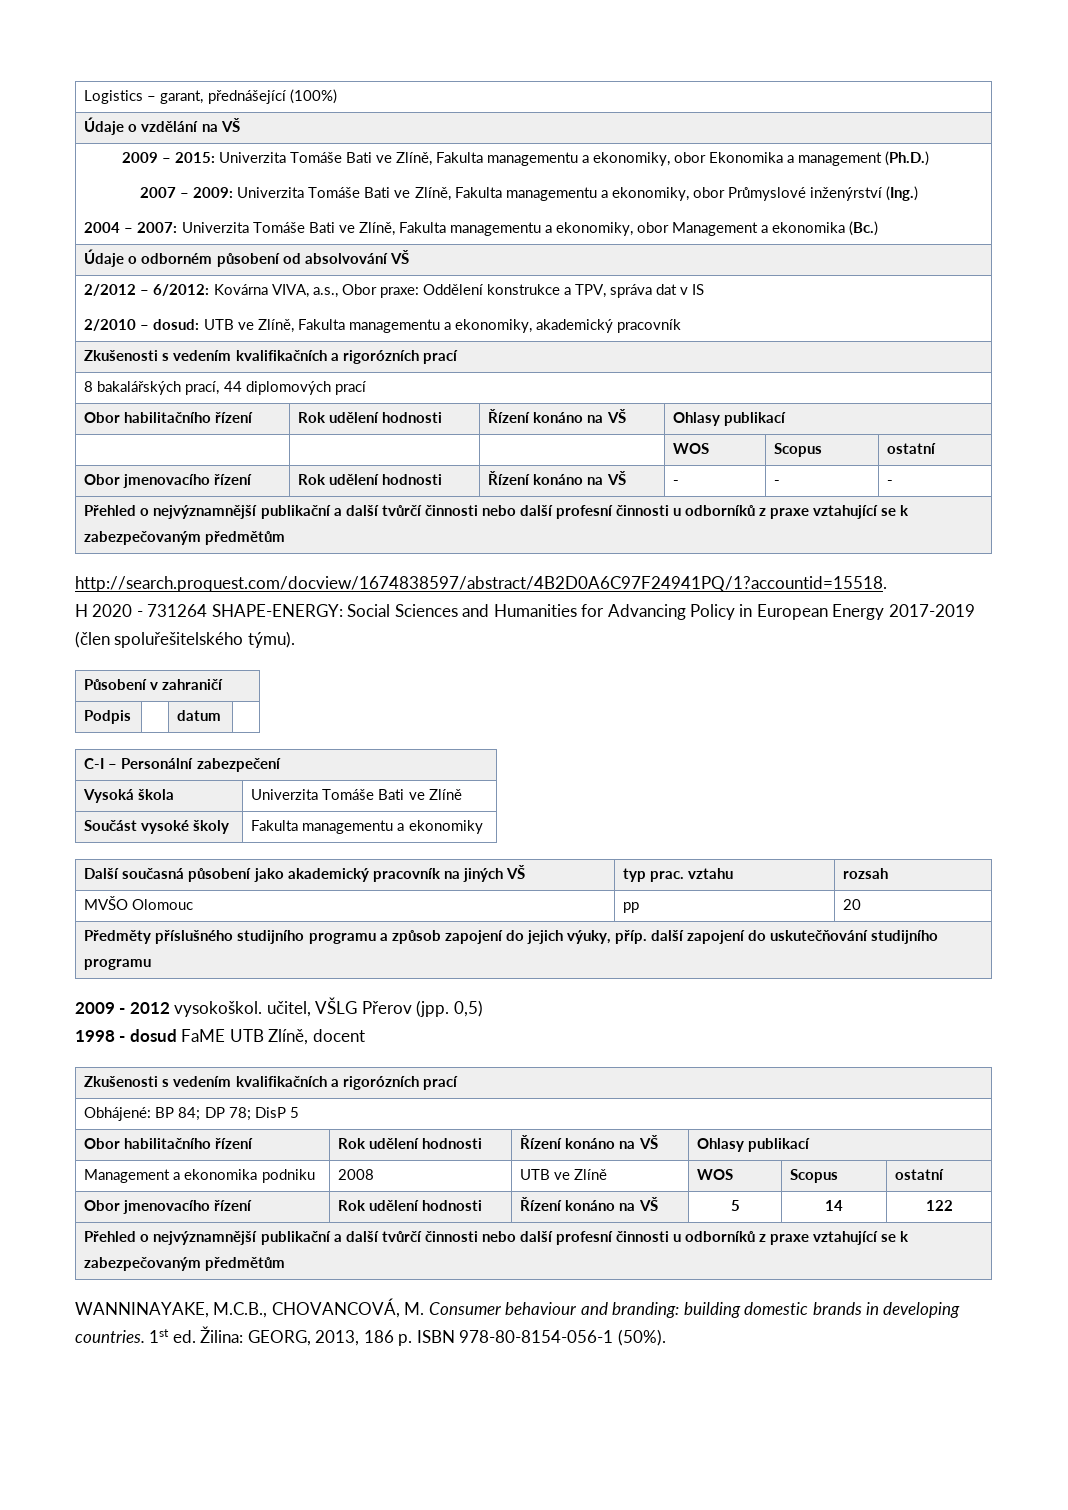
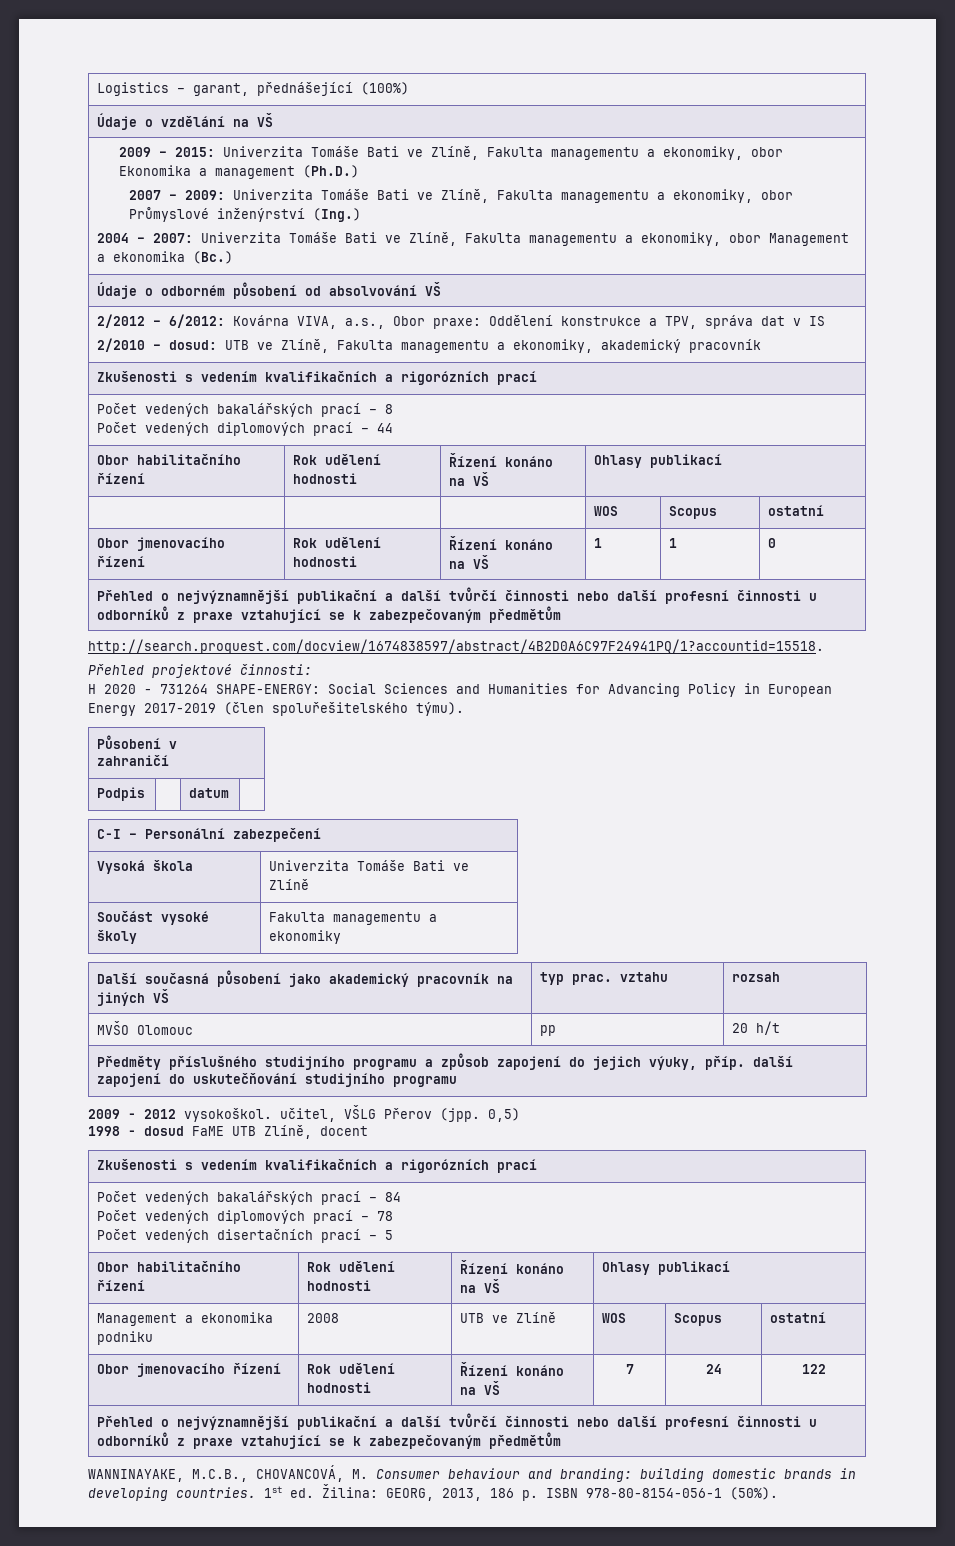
[84,381,367,395] 8 bakalářských prací, 44 diplomových prací -> [97,403,394,417] [97,422,394,436] Počet vedených bakalářských prací – 8 // Počet vedených diplomových prací – 44
[673,480,680,485] [774,480,781,485] [887,480,894,485] - | - | - -> [594,538,603,548] [669,538,678,548] [768,538,777,548] 1 | 1 | 0
(887, 584) none -> [88,664,312,678] // Přehled projektové činnosti:
(862, 904) none -> [756,1021,781,1035] h/t
[84,1107,286,1121] Obhájené: BP 84; DP 78; DisP -> [97,1191,402,1205] [97,1210,394,1224] [97,1229,378,1243] Počet vedených bakalářských prací – 84 // Počet vedených diplomových prací – 78 // Počet vedených disertačních prací –
[730,1200,740,1211] [825,1200,843,1211] 5 | 14 -> [625,1364,634,1374] [705,1364,722,1374] 7 | 24

